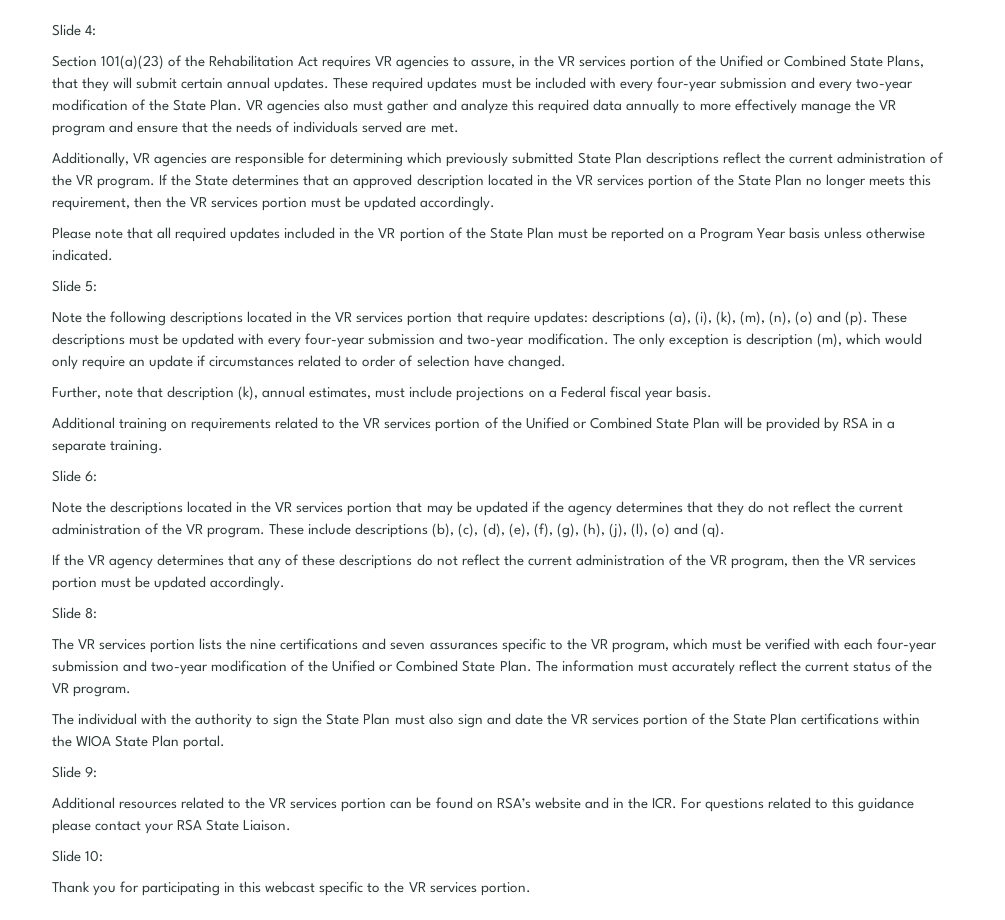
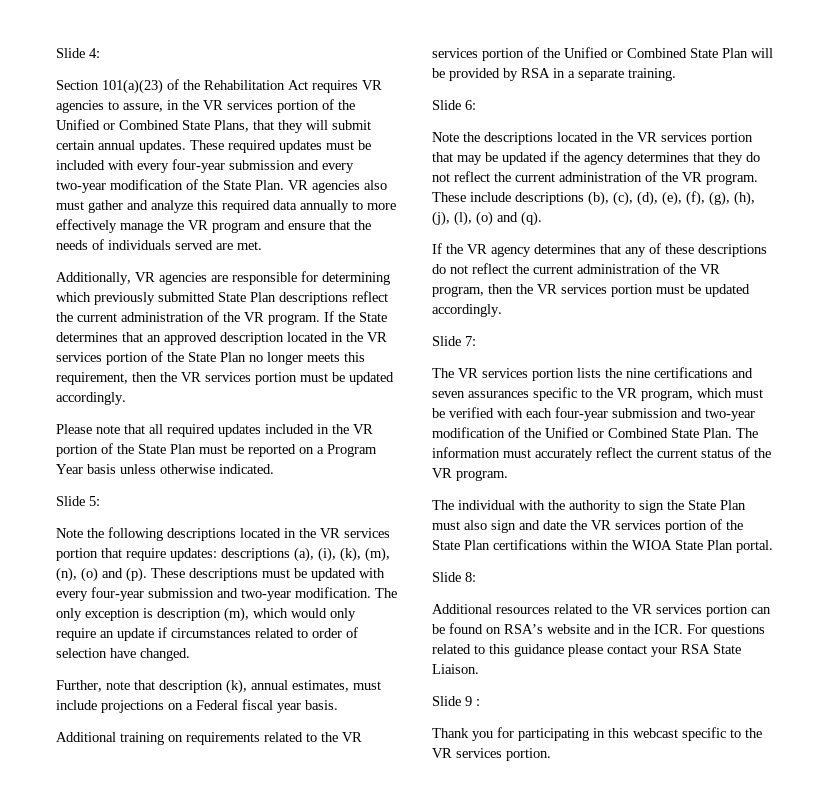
[85,607,98,619] 8: -> [465,336,476,346] 7:
[85,766,98,778] 9: -> [465,572,476,582] 8:
[85,850,104,862] 10: -> [465,696,480,706] 9 :

